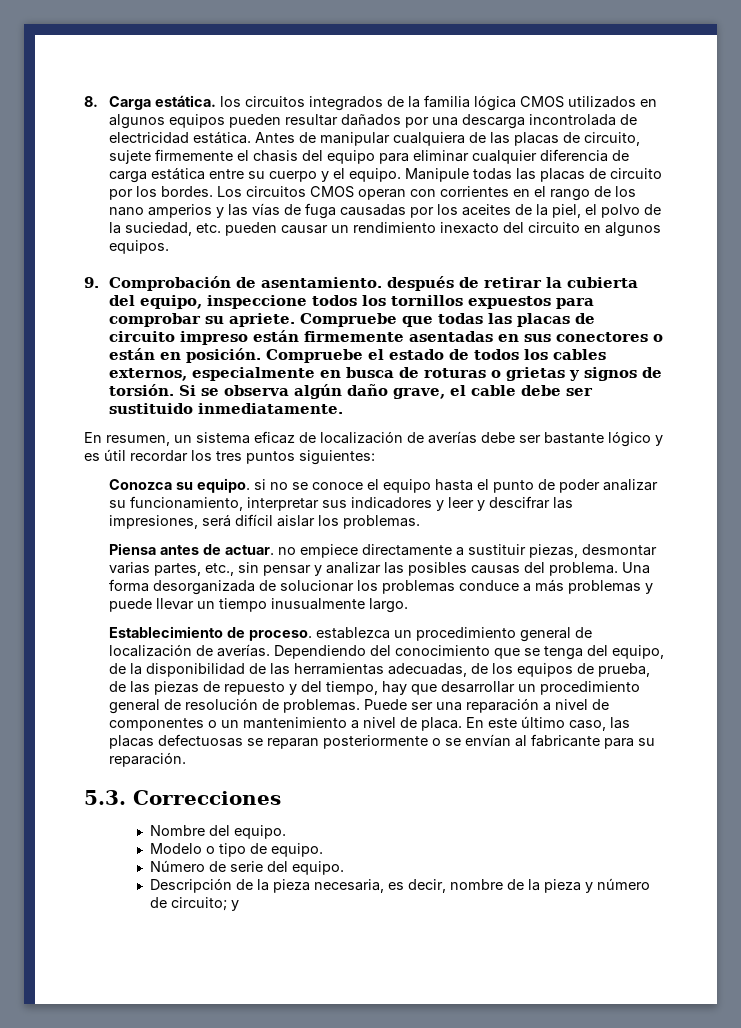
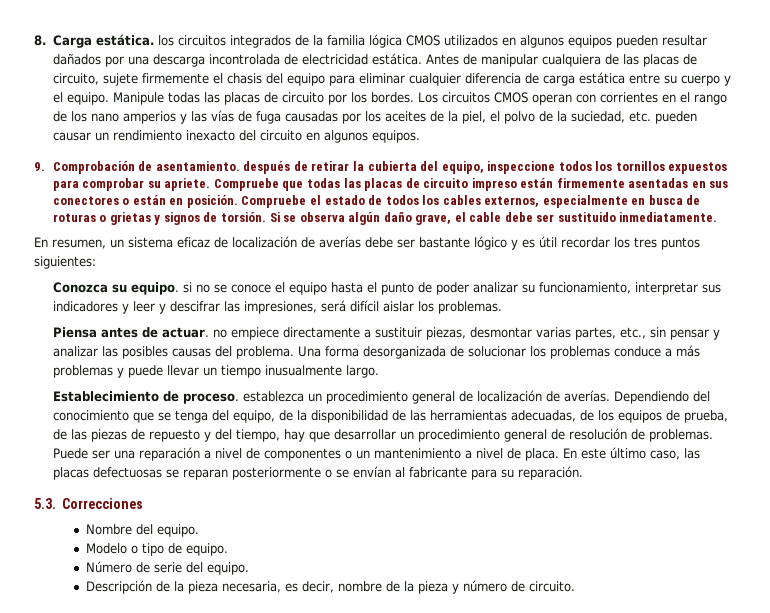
[170,897,239,911] circuito; y -> [528,581,575,592] circuito.

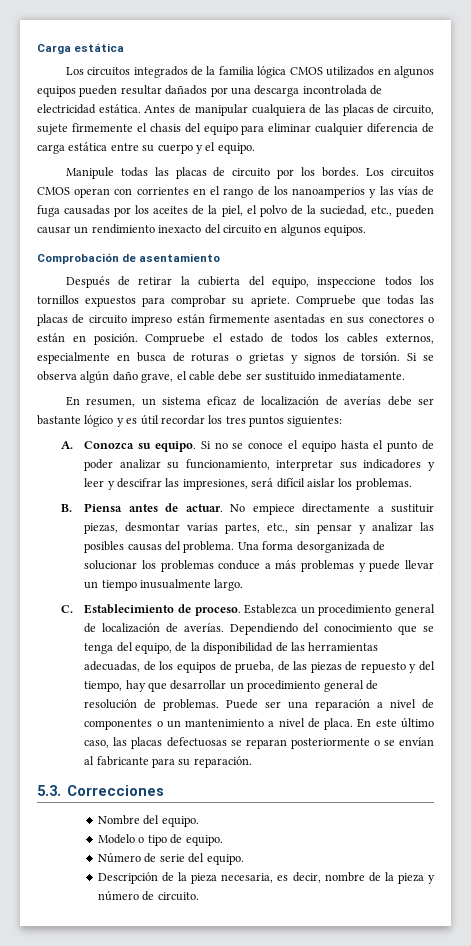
[34,34,174,48] 8. Carga estática. los -> [37,43,125,54] [65,67,84,75] Carga estática // Los
(109, 98) none -> (255, 148) //
[90,111,176,124] nano amperios -> [292,187,366,198] nanoamperios
[628,111,651,122] etc. -> [370,206,392,216] etc.,
[34,162,45,171] 9. -> (366, 230) none
[155,161,291,174] asentamiento. después -> [139,253,221,262] [65,276,110,288] asentamiento // Después
(96, 262) none -> [60,441,73,449] A.
[182,282,192,293] si -> [200,441,211,449] Si
(502, 307) none -> [60,504,72,512] B.
[212,329,227,338] no -> [230,504,246,512] No
(379, 371) none -> [60,605,73,613] C.
[242,391,304,402] establezca -> [244,604,298,614] Establezca

